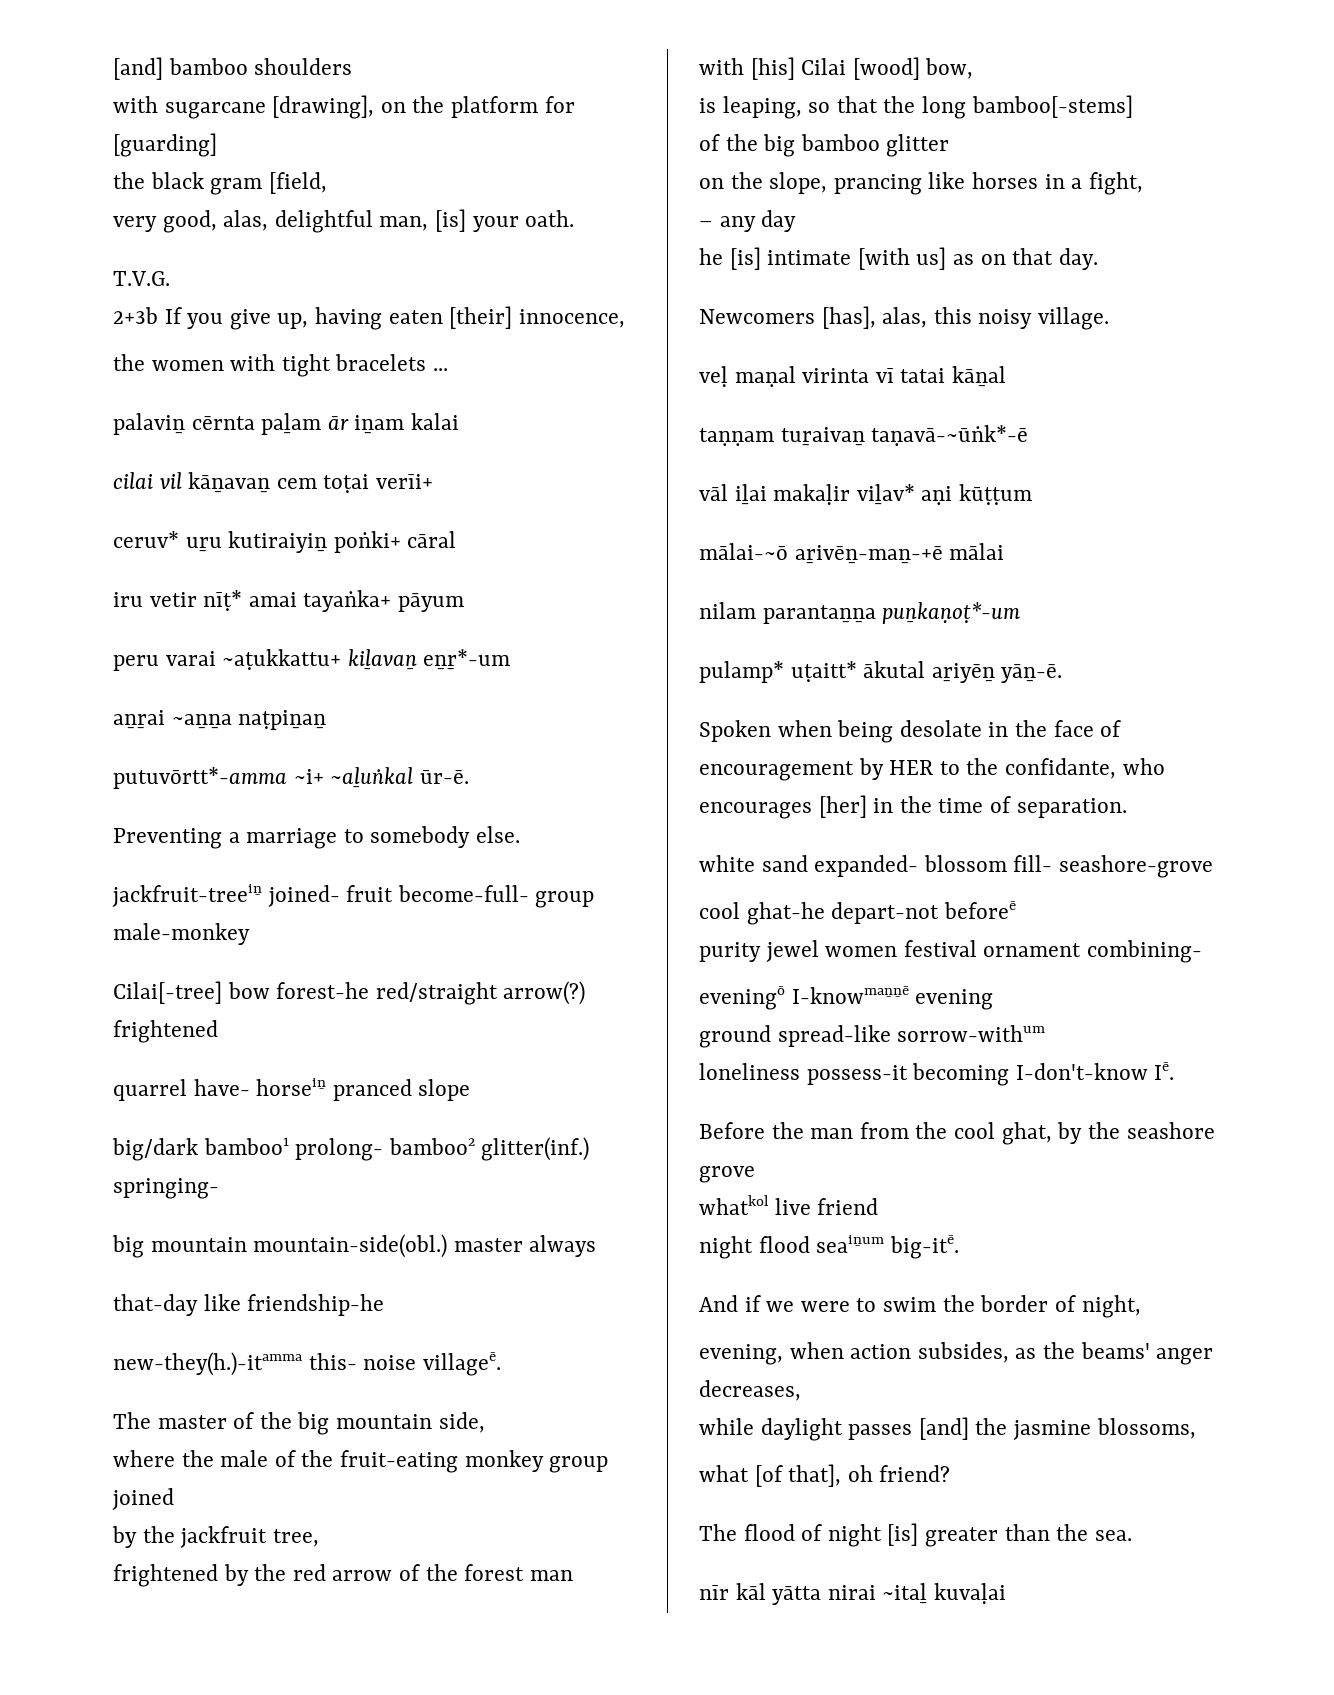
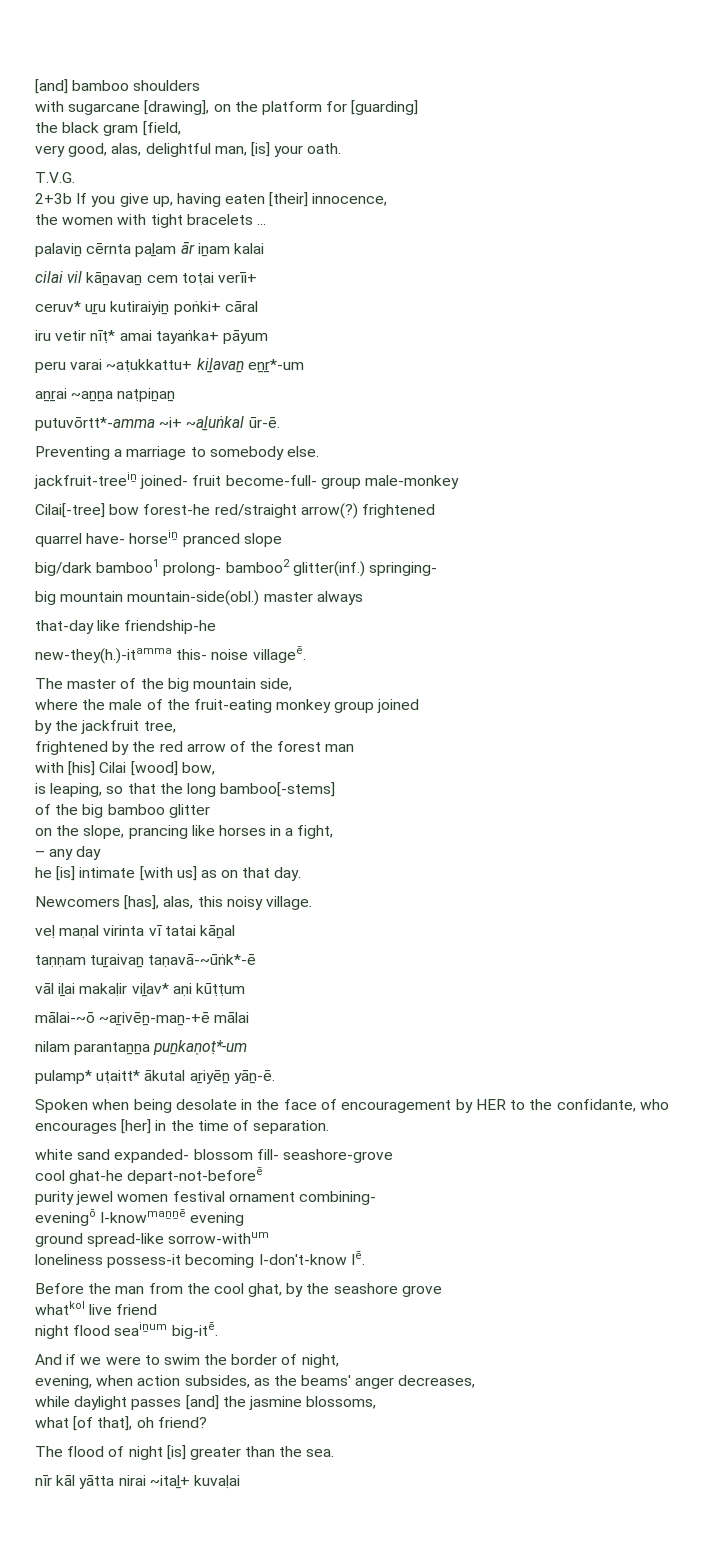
[794,545,943,564] aṟivēṉ-maṉ-+ē -> [99,1012,211,1026] ~aṟivēṉ-maṉ-+ē
[831,901,1016,924] depart-not beforeē -> [127,1167,264,1184] depart-not-beforeē
[882,1583,928,1604] ~itaḻ -> [149,1475,190,1489] ~itaḻ+

